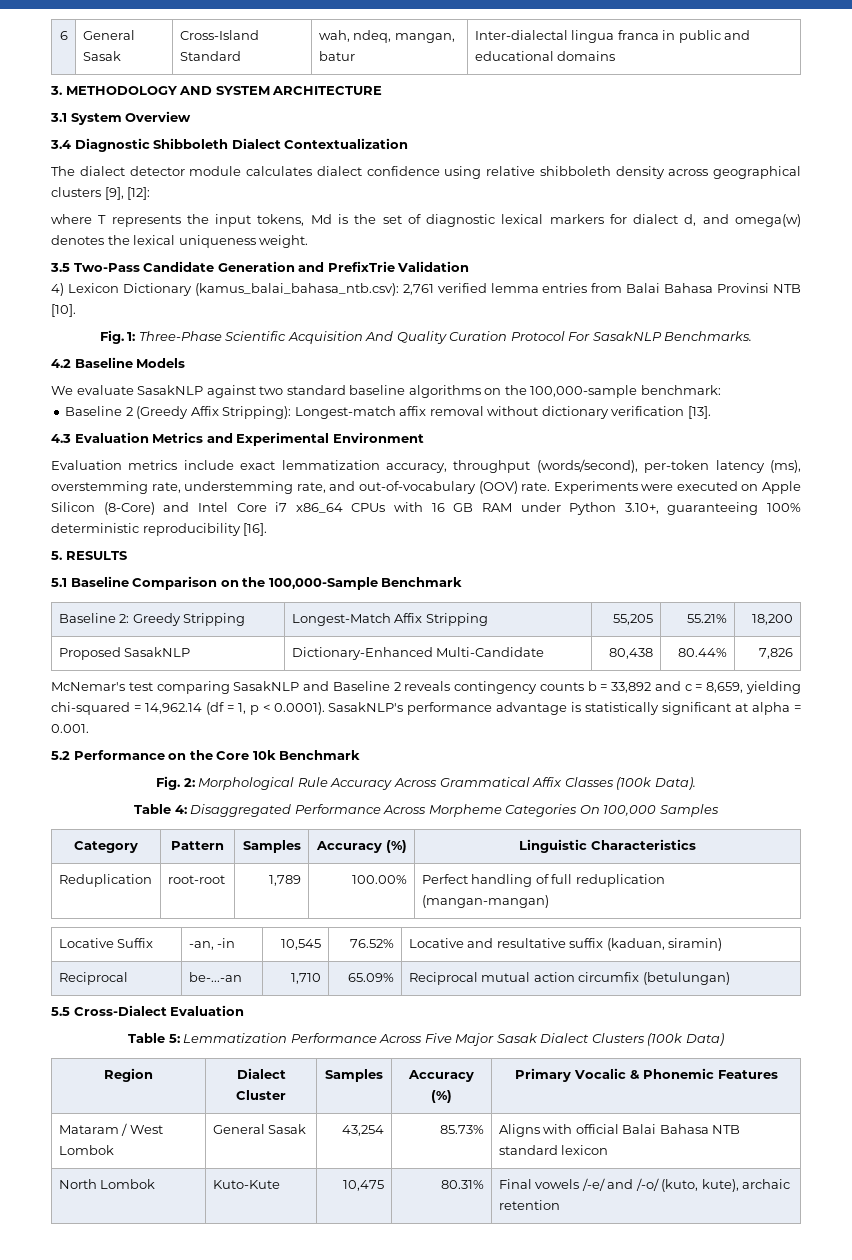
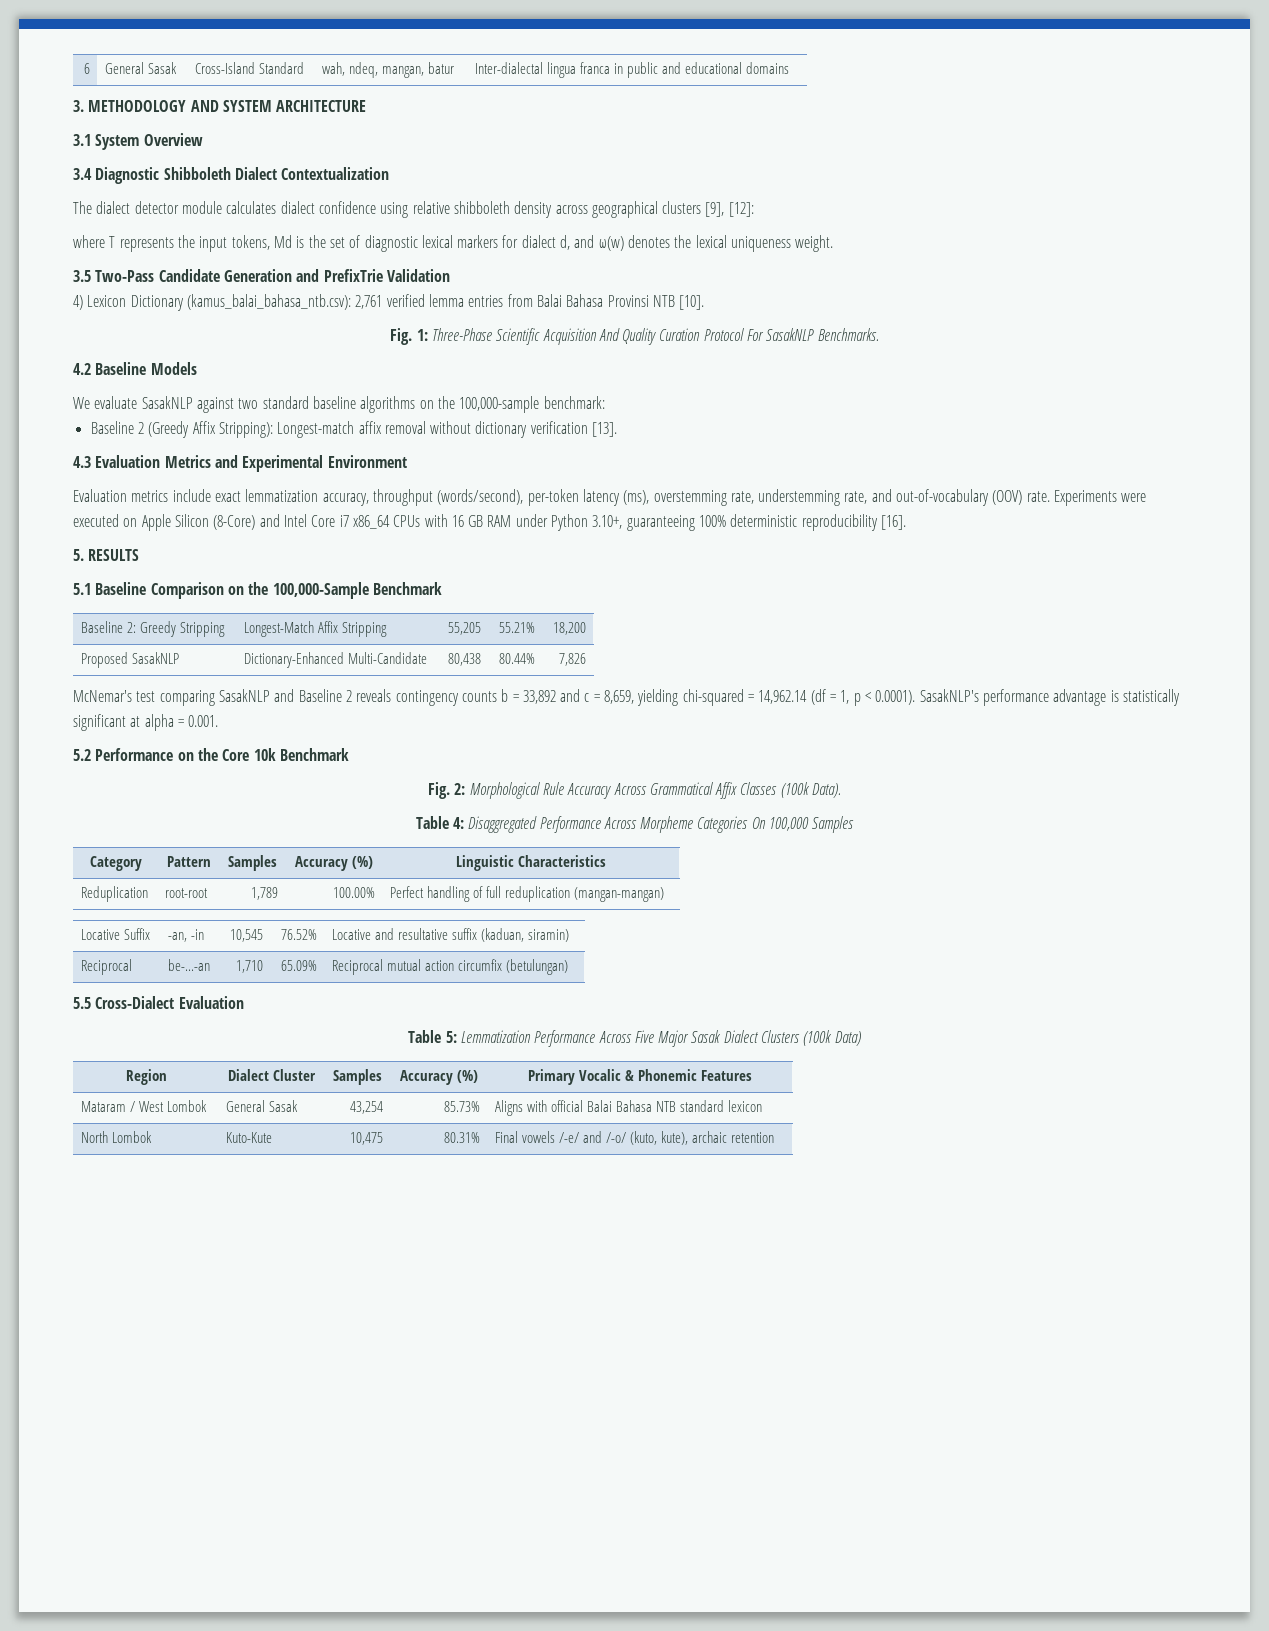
[735,214,802,227] omega(w) -> [598,236,624,251] ω(w)

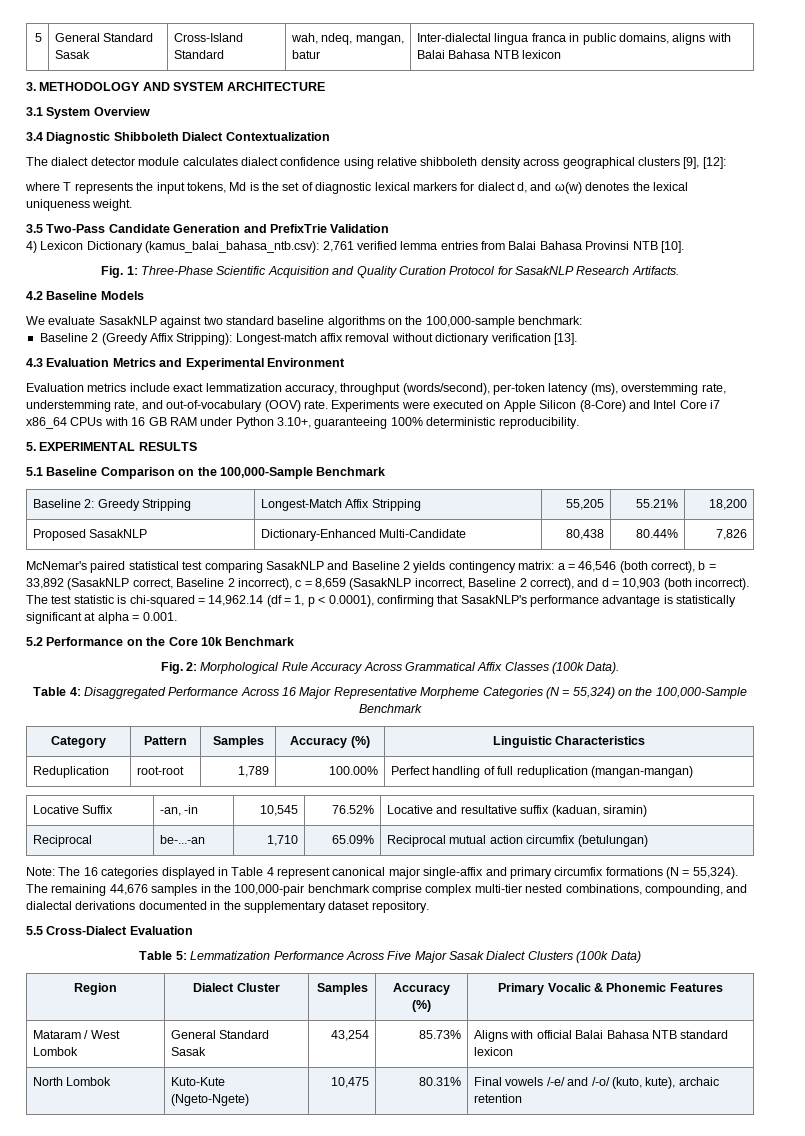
[83,63,90,74] [105,62,145,74] 6 | General -> [34,33,42,42] [55,33,154,42] 5 | General Standard
[661,62,789,74] and educational domains -> [618,33,731,45] [417,50,562,59] domains, aligns with Balai Bahasa NTB lexicon
[598,328,620,341] And -> [332,266,355,275] and
[747,328,879,341] For SasakNLP Benchmarks. -> [497,266,679,275] for SasakNLP Research Artifacts.
[801,514,907,531] reproducibility [16]. -> [498,417,579,429] reproducibility.
(84, 555) none -> [39,442,136,451] EXPERIMENTAL
(132, 696) none -> [90,561,179,573] paired statistical
[356,689,679,706] reveals contingency counts b = 33,892 and c = 8,659, yielding -> [413,561,716,573] [26,578,750,590] [26,595,127,604] yields contingency matrix: a = 46,546 (both correct), b = 33,892 (SasakNLP correct, Baseline 2 incorrect), c = 8,659 (SasakNLP incorrect, Baseline 2 correct), and d = 10,903 (both incorrect). The test statistic is
[875,690,916,705] 0.0001). -> [328,595,459,607] 0.0001), confirming that
[640,816,855,833] Morpheme Categories On 100,000 Samples -> [282,687,747,699] [359,704,422,713] 16 Major Representative Morpheme Categories (N = 55,324) on the 100,000-Sample Benchmark
(568, 967) none -> [26,867,738,879] [26,884,748,896] [26,901,429,913] // Note: The 16 categories displayed in Table 4 represent canonical major single-affix and primary circumfix formations (N = 55,324). The remaining 44,676 samples in the 100,000-pair benchmark comprise complex multi-tier nested combinations, compounding, and dialectal derivations documented in the supplementary dataset repository.
(266, 1106) none -> [219,1030,270,1039] Standard
(273, 1137) none -> [171,1094,250,1106] (Ngeto-Ngete)

